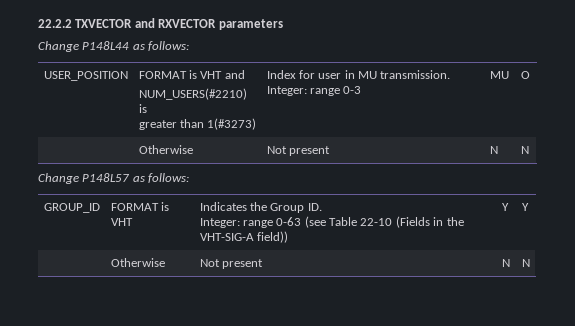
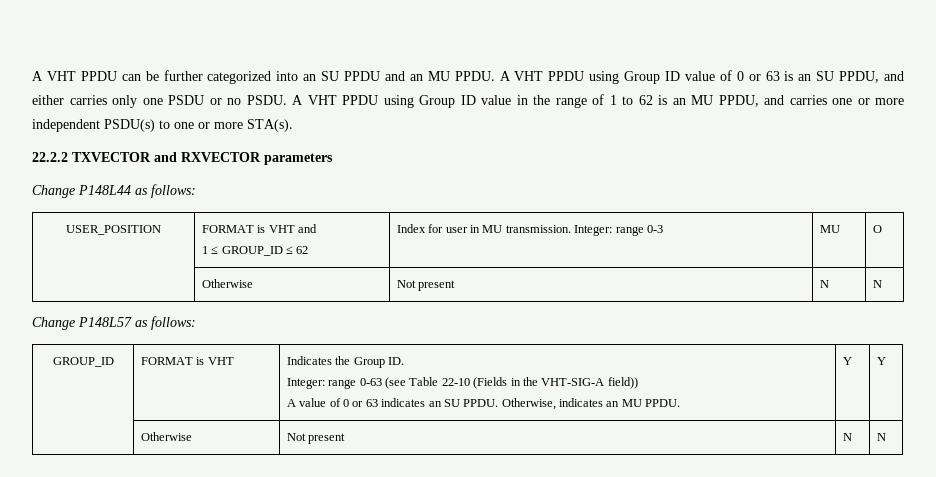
(38, 23) none -> [32,70,904,84] [32,94,904,108] [32,119,293,132] A VHT PPDU can be further categorized into an SU PPDU and an MU PPDU. A VHT PPDU using Group ID value of 0 or 63 is an SU PPDU, and either carries only one PSDU or no PSDU. A VHT PPDU using Group ID value in the range of 1 to 62 is an MU PPDU, and carries one or more independent PSDU(s) to one or more STA(s). //
[138,88,247,100] [138,104,147,113] [138,118,257,130] NUM_USERS(#2210) is // greater than 1(#3273) -> [201,246,309,256] 1 ≤ GROUP_ID ≤ 62
(288, 237) none -> [286,398,681,410] // A value of 0 or 63 indicates an SU PPDU. Otherwise, indicates an MU PPDU.

